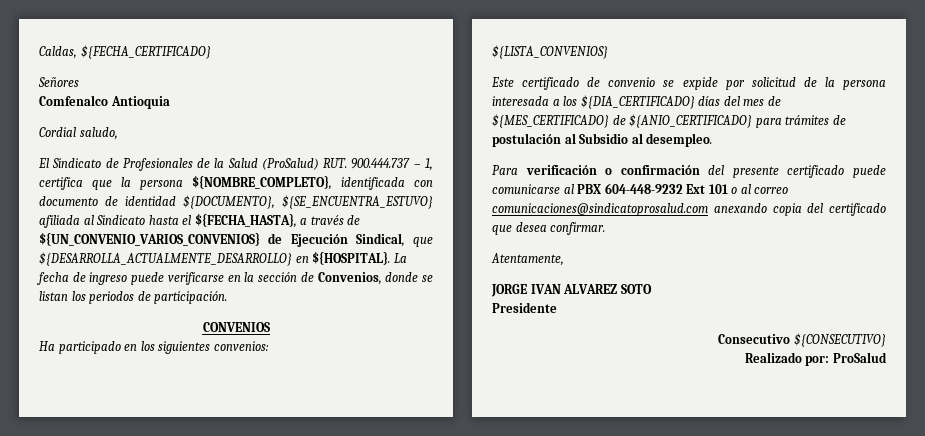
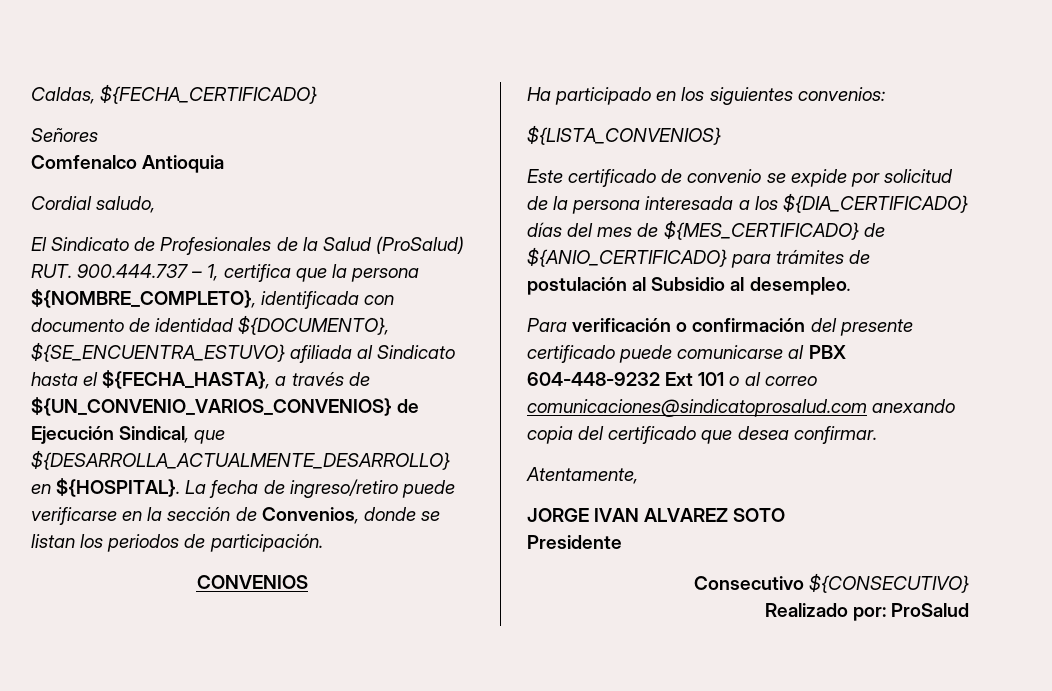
[89,272,128,285] ingreso -> [289,479,398,498] ingreso/retiro

